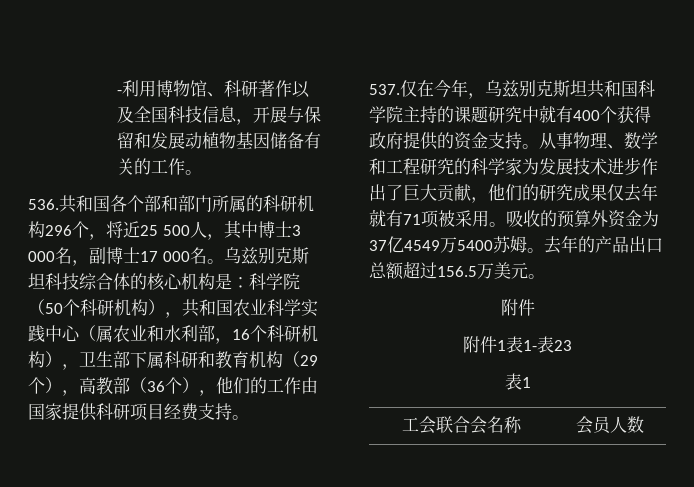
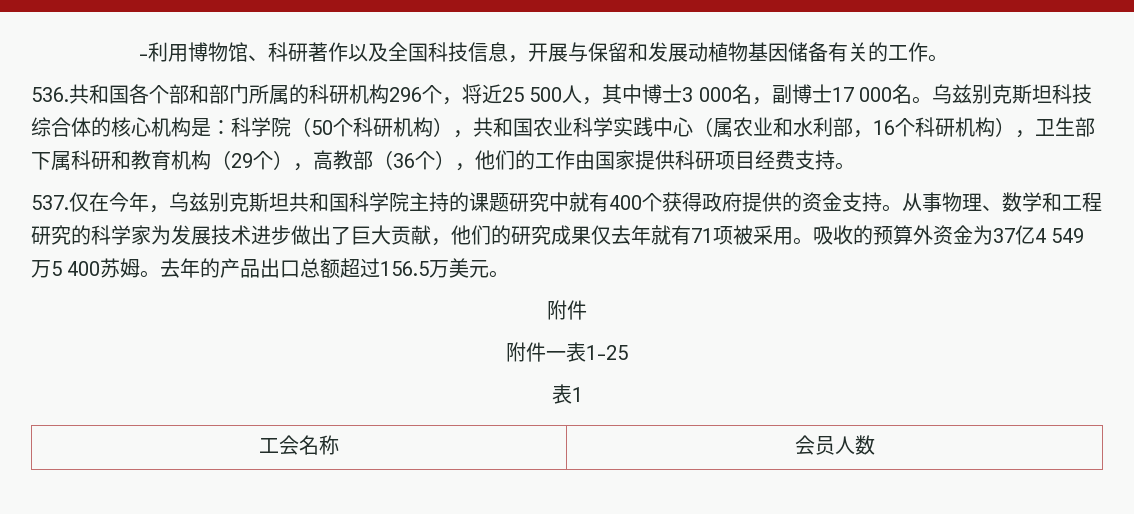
[641,158,658,175] 作 -> [291,225,311,245] 做
[404,237,493,253] 4549万5400 -> [1035,228,1085,243] [31,260,101,278] 4 549万5 400
[497,336,572,353] 1表1-表23 -> [546,342,628,362] 一表1-25
[436,416,487,434] 联合会 -> (299, 445) none

